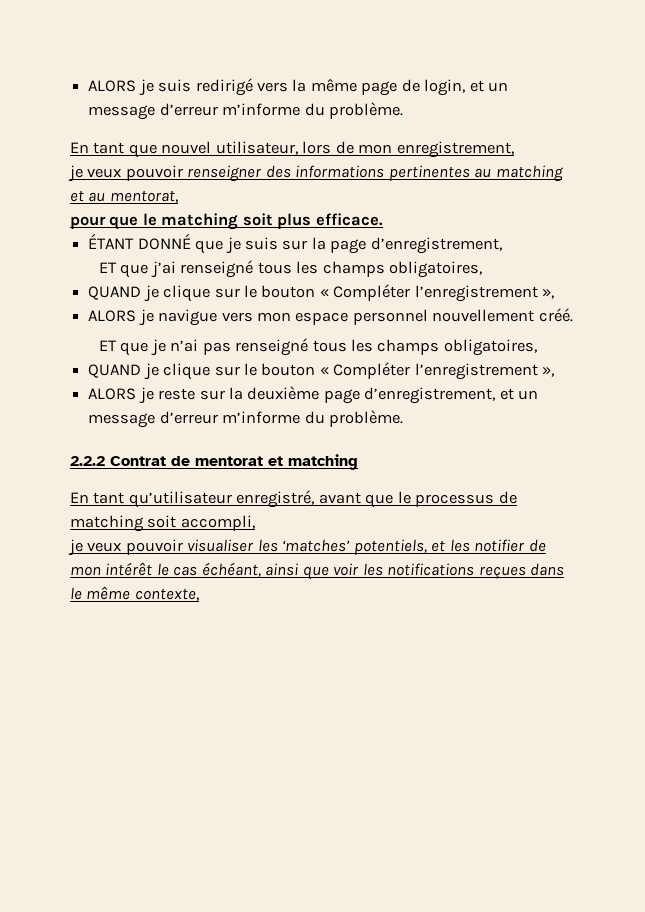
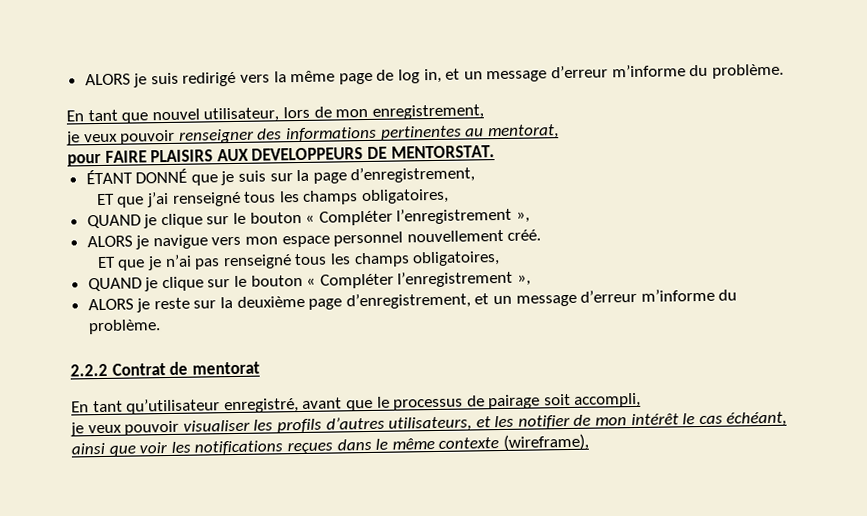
[424,79,466,96] login, -> [398,68,442,84] log in,
[495,165,563,182] [70,190,106,202] matching et au -> (485, 132) none
[109,213,383,230] que le matching soit plus efficace. -> [104,145,495,163] FAIRE PLAISIRS AUX DEVELOPPEURS DE MENTORSTAT.
[268,454,358,470] et matching -> (260, 368) none
[70,515,144,532] matching -> [488,394,541,410] pairage
[282,539,427,555] ‘matches’ potentiels, -> [276,416,473,434] profils d’autres utilisateurs,
[134,588,199,601] contexte, -> [438,433,589,451] contexte (wireframe),

